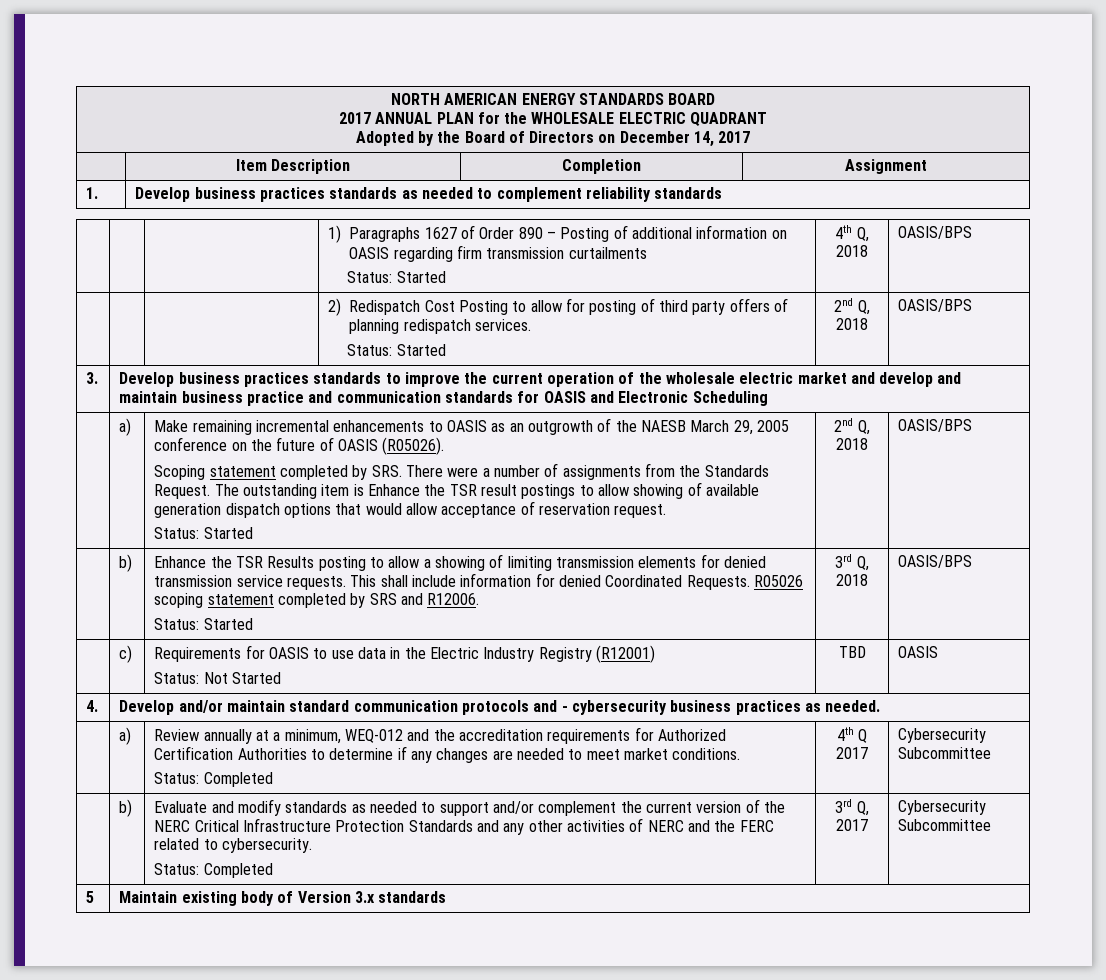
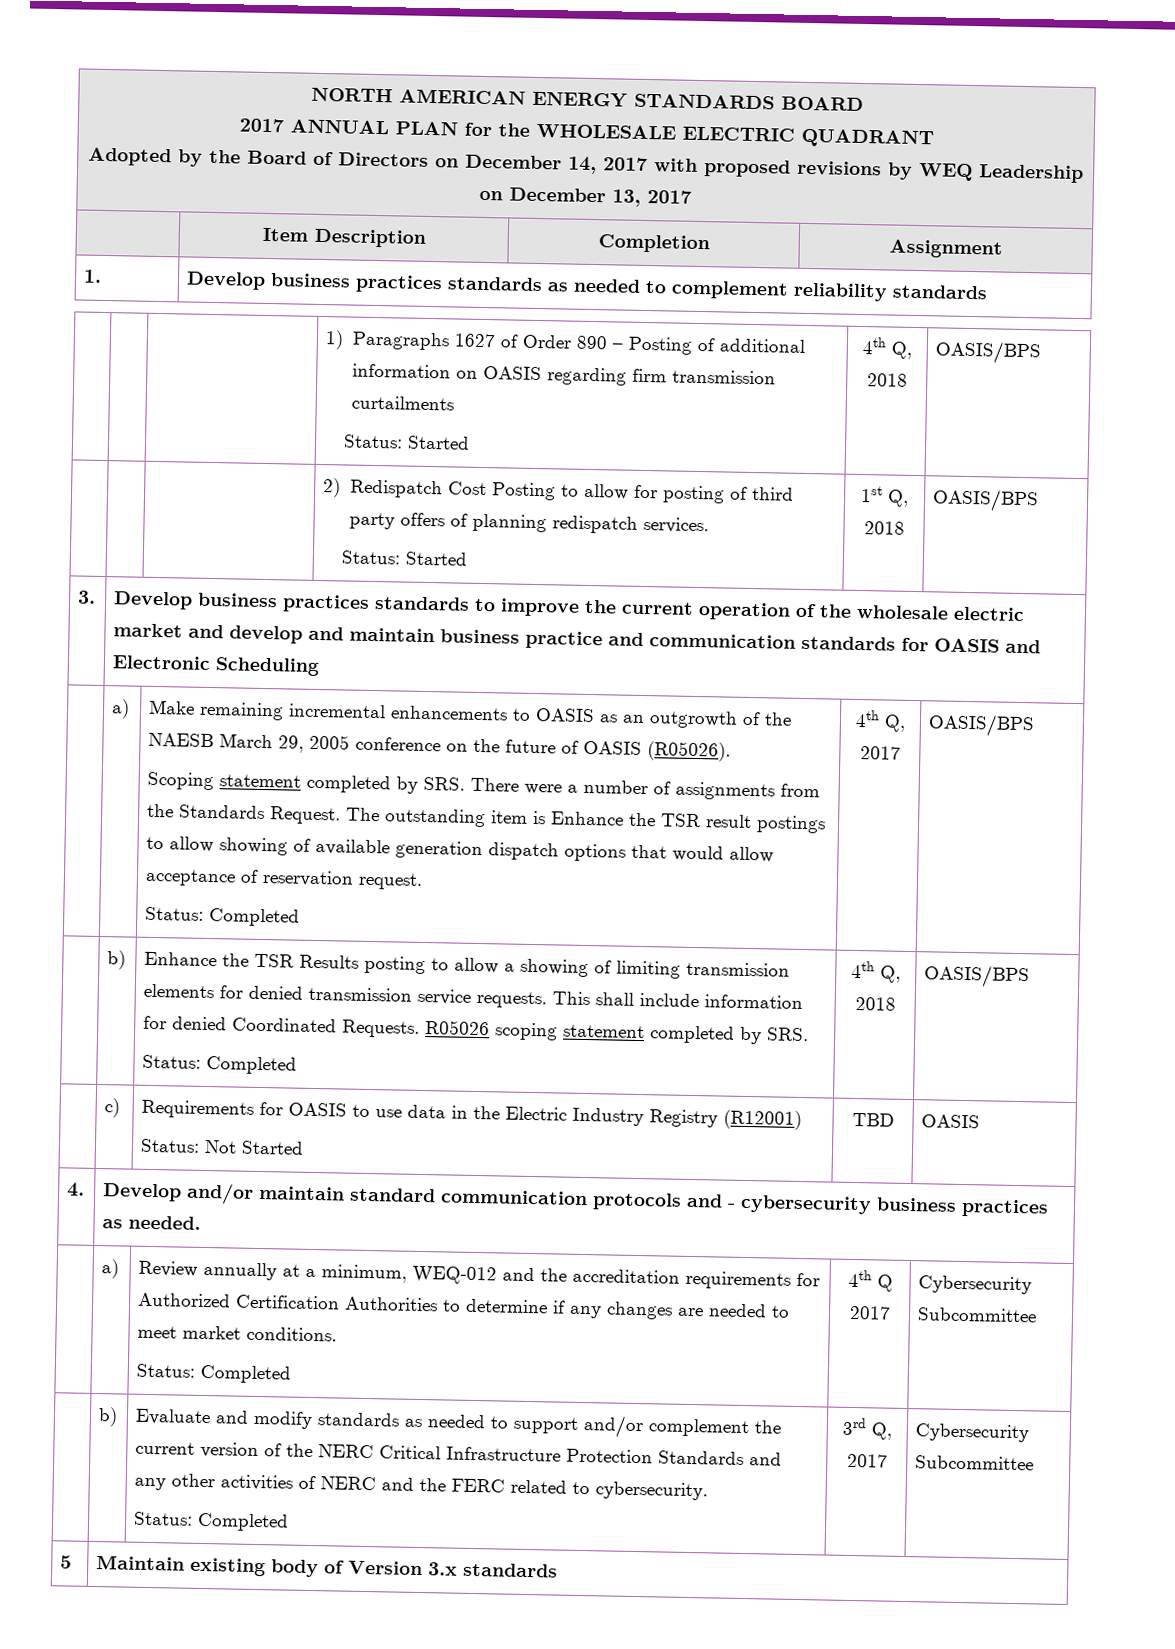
(751, 137) none -> [653,158,1084,184] [478,187,692,207] with proposed revisions by WEQ Leadership on December 13, 2017
[834,298,854,312] 2nd -> [861,486,883,503] 1st
[203,527,253,539] [834,418,870,435] [836,438,868,450] Started | 2nd Q, 2018 -> [209,908,301,927] [855,709,906,732] [859,746,901,760] Completed | 4th Q, 2017
[369,593,480,605] [154,618,253,630] [835,554,853,568] SRS and R12006. // Status: Started | 3rd -> [767,1027,810,1042] [142,1054,298,1075] [851,960,875,979] SRS. // Status: Completed | 4th

